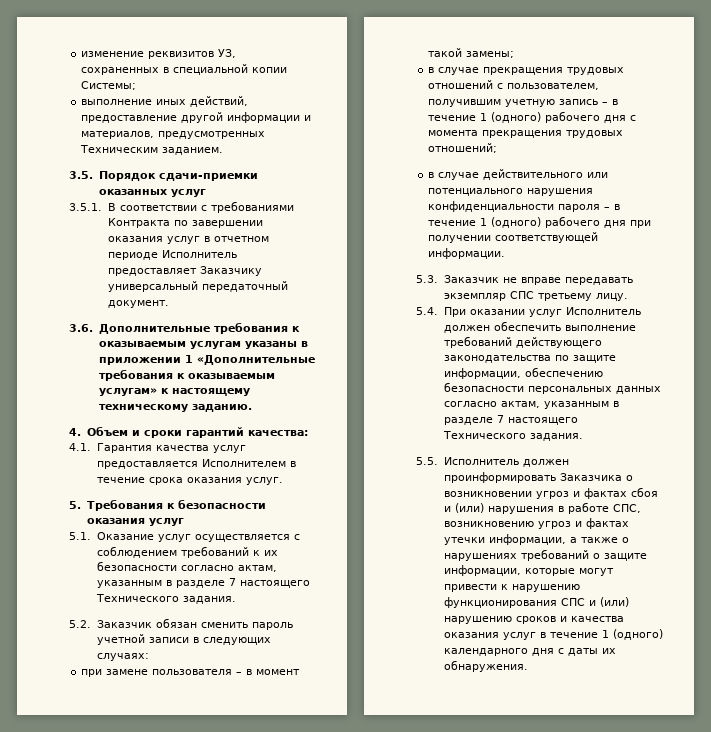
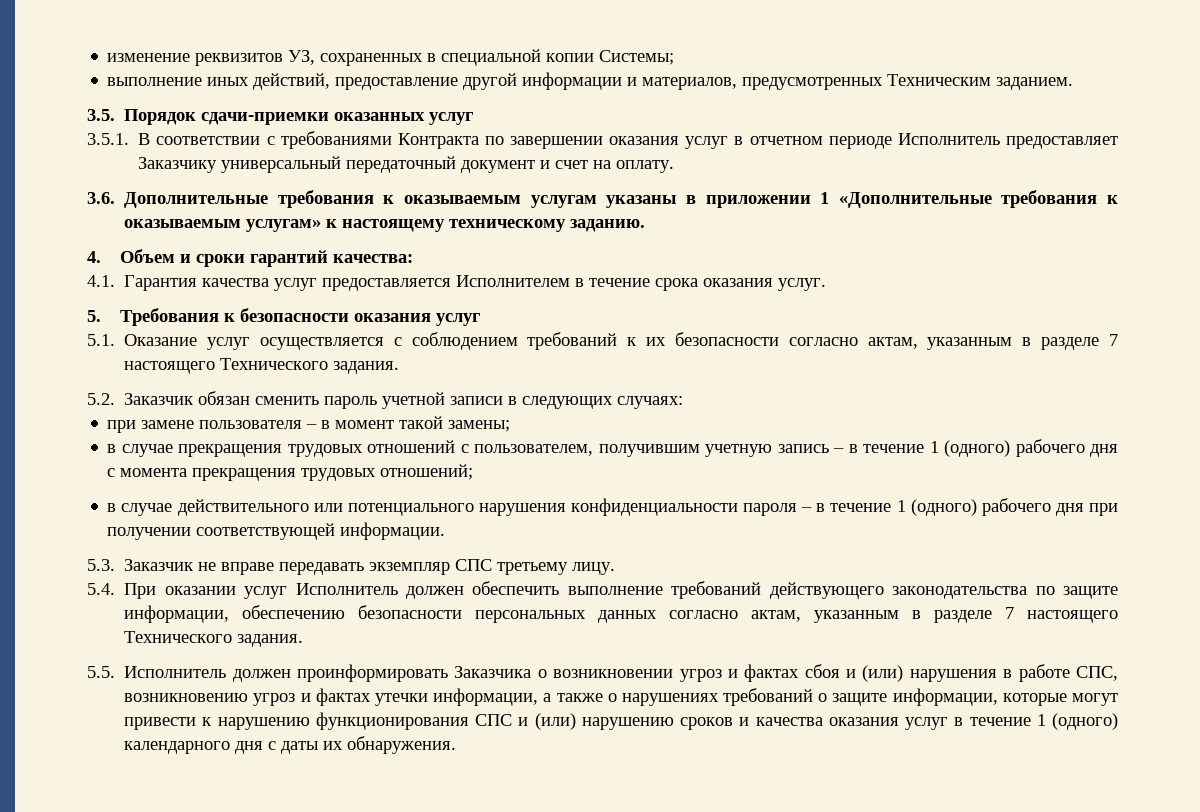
[107,300,169,308] документ. -> [461,160,675,173] документ и счет на оплату.

